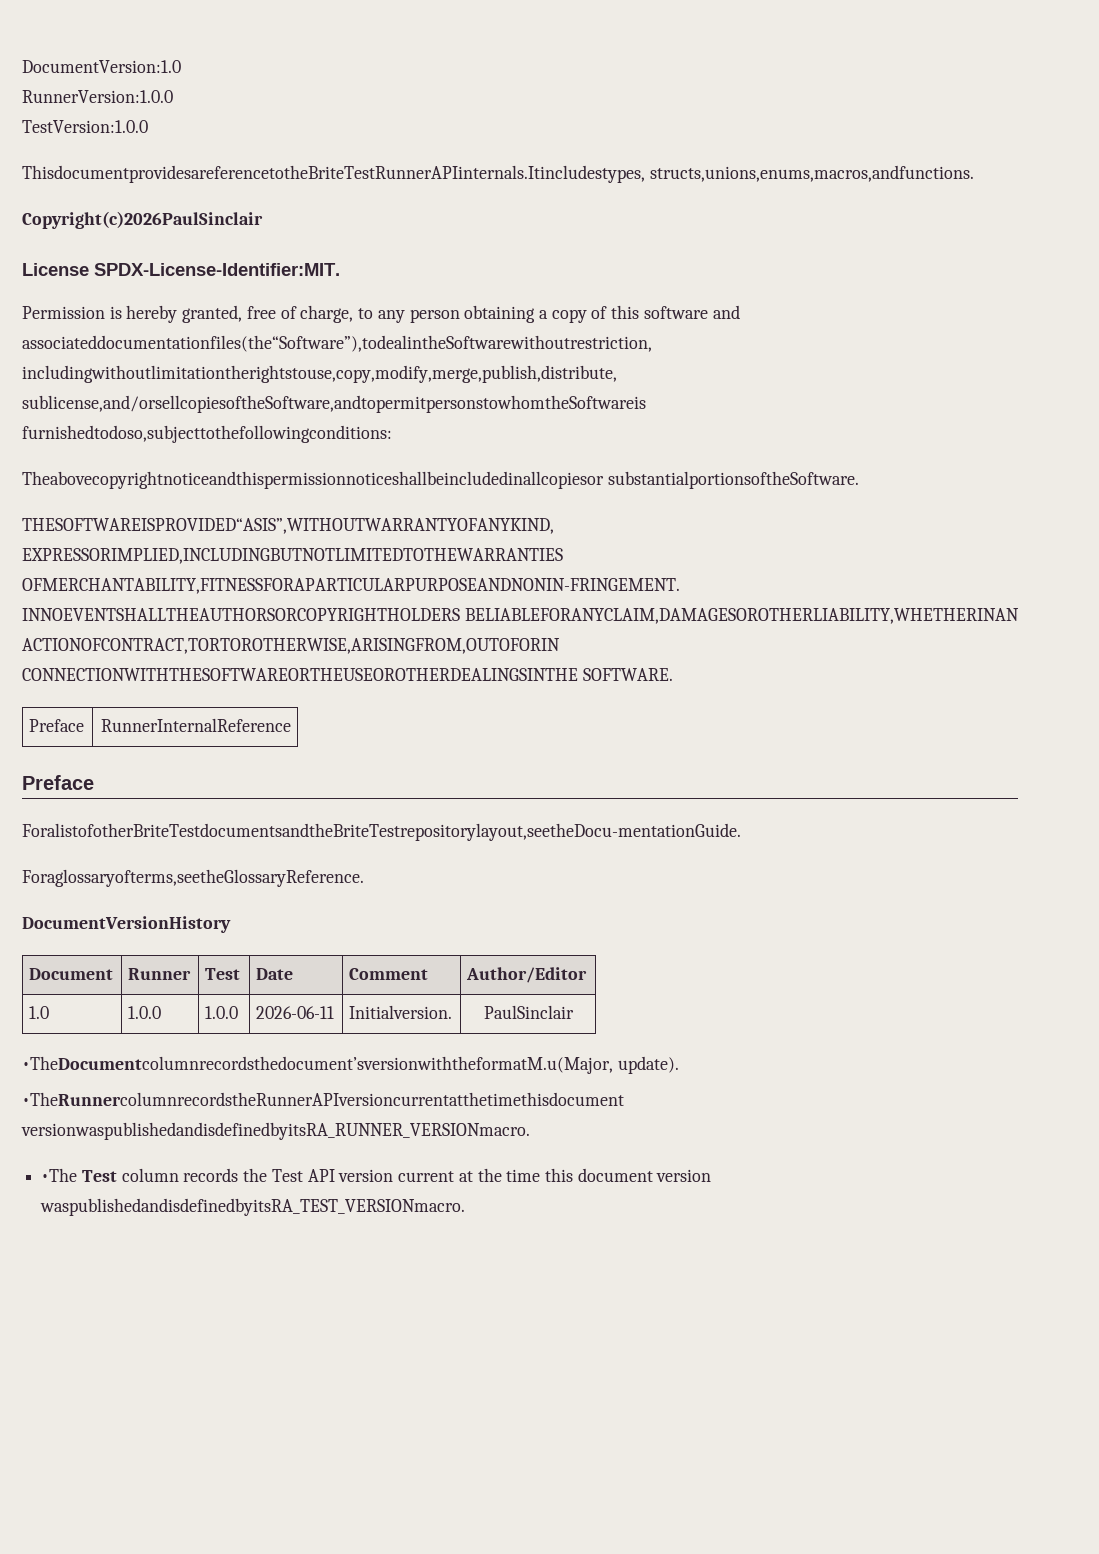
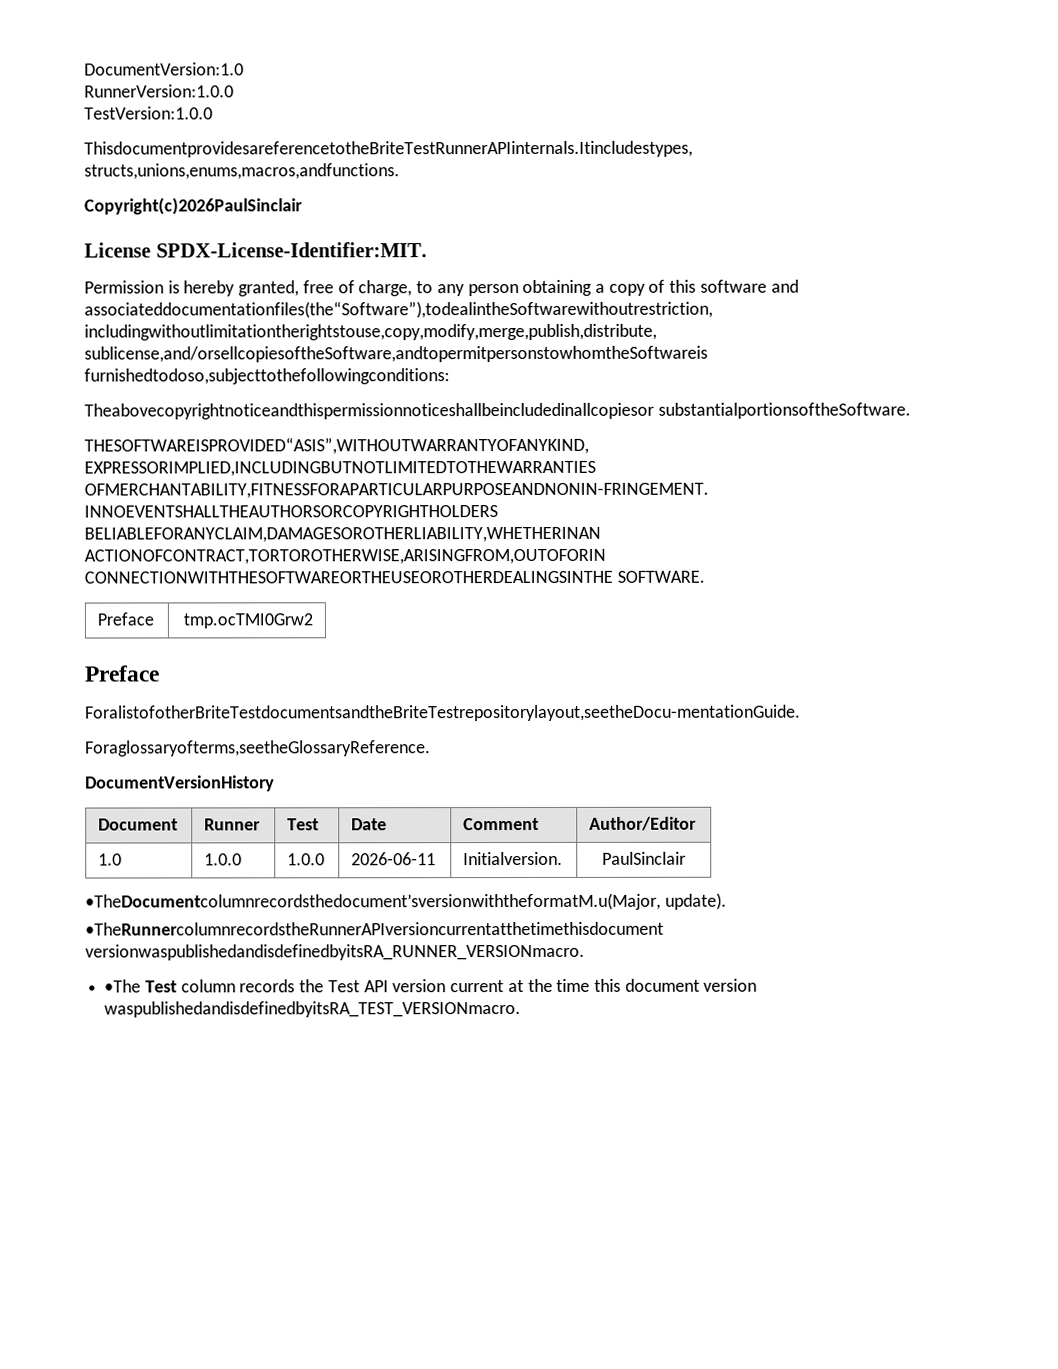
[100,718,291,732] RunnerInternalReference -> [182,613,313,629] tmp.ocTMI0Grw2

